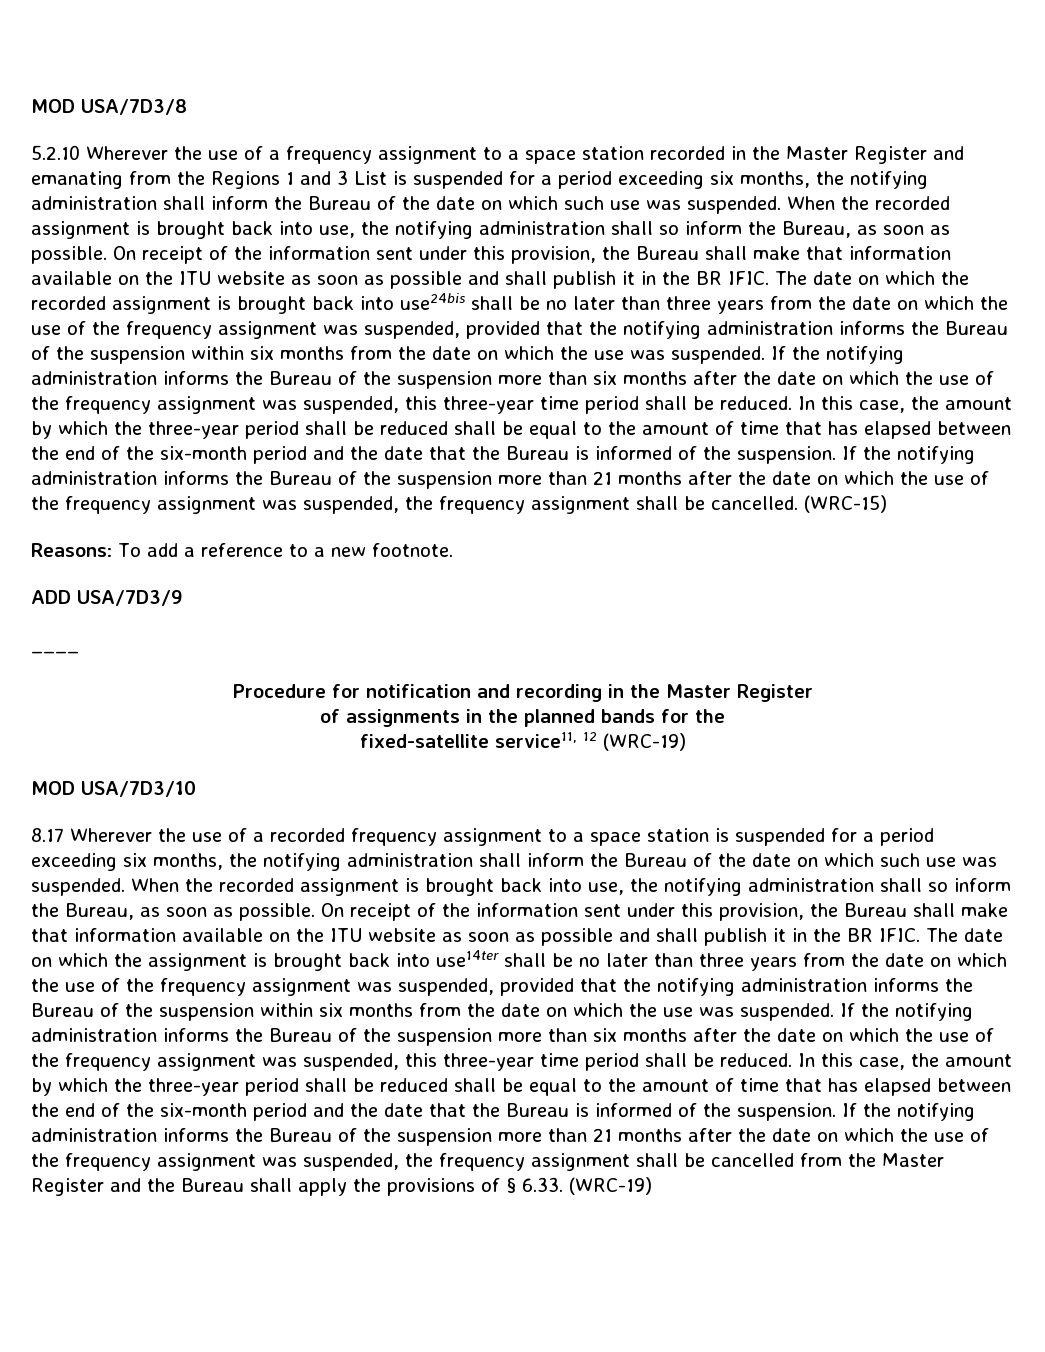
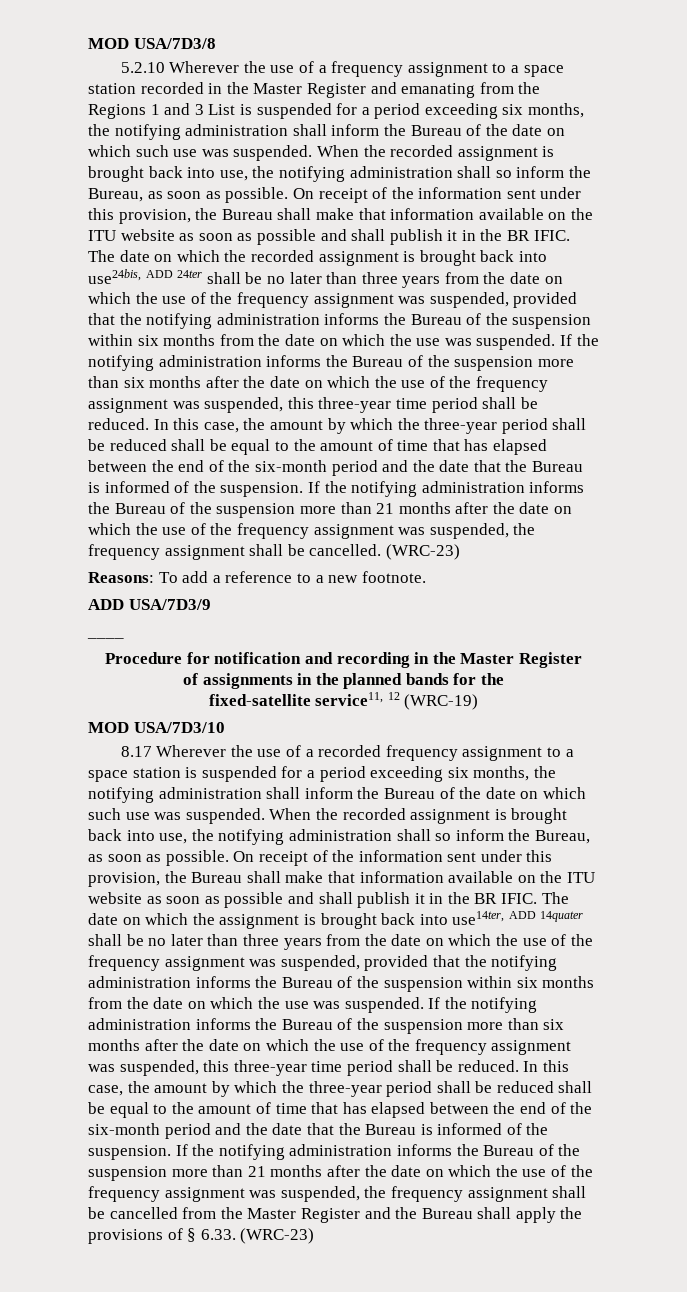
[400,293,465,310] use24bis -> [88,269,203,284] use24bis, ADD 24ter
[804,495,887,513] (WRC-15) -> [385,544,460,560] (WRC-23)
[436,950,499,967] use14ter -> [452,911,584,925] use14ter, ADD 14quater
[569,1177,652,1195] (WRC-19) -> [240,1228,315,1244] (WRC-23)

